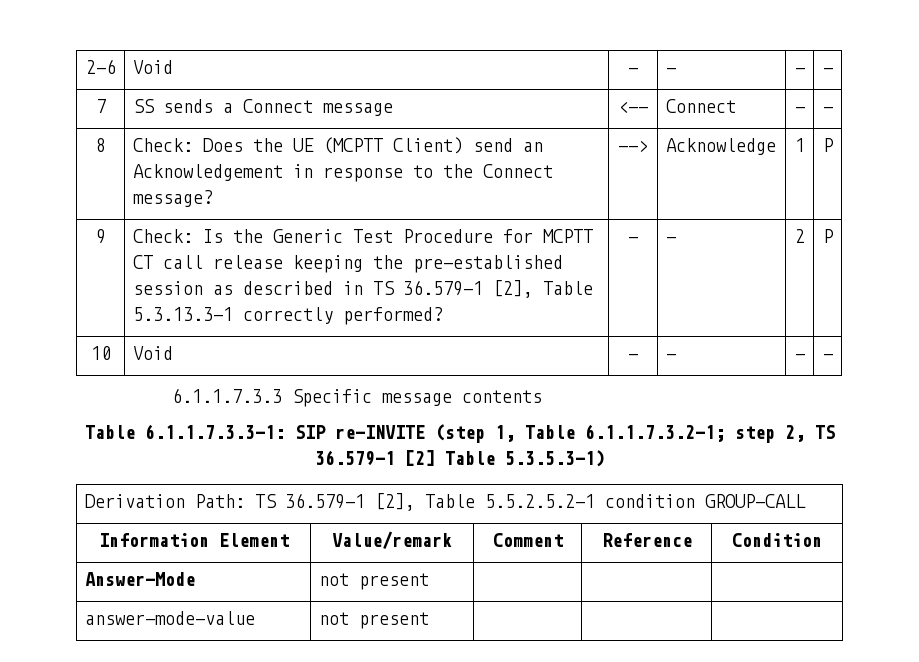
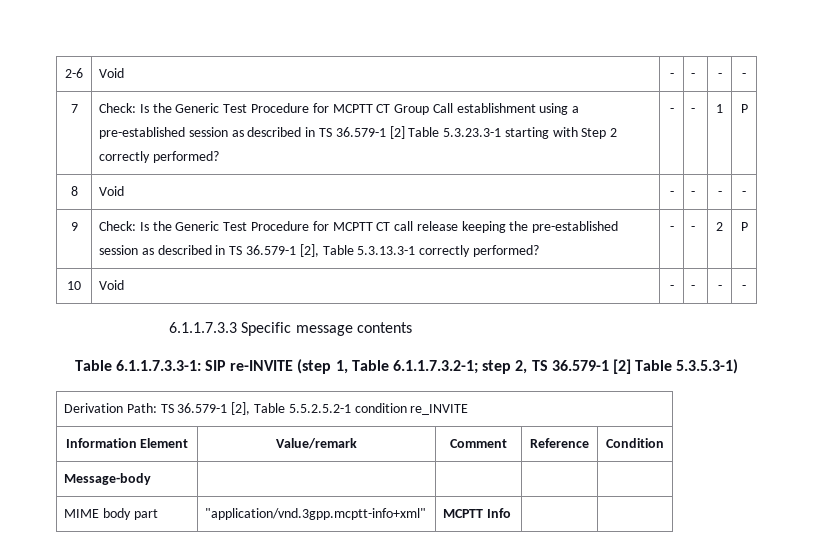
[132,99,393,116] [618,101,648,113] [665,99,736,113] [794,107,805,113] [822,107,833,113] [95,138,106,152] [132,137,543,154] [132,164,553,182] [132,190,213,207] [618,140,648,152] [665,138,776,155] [794,138,805,152] [822,138,834,152] SS sends a Connect message | <-- | Connect | - | - // 8 | Check: Does the UE (MCPTT Client) send an Acknowledgement in response to the Connect message? | --> | Acknowledge | 1 | P -> [99,103,580,115] [99,126,618,139] [99,151,219,163] [669,108,674,113] [691,108,696,113] [716,104,723,113] [740,104,748,113] [70,186,78,196] [99,186,125,196] [669,191,674,196] [691,191,696,196] [717,191,722,196] [742,191,746,196] Check: Is the Generic Test Procedure for MCPTT CT Group Call establishment using a pre-established session as described in TS 36.579-1 [2] Table 5.3.23.3-1 starting with Step 2 correctly performed? | - | - | 1 | P // 8 | Void | - | - | - | -
[704,494,806,508] GROUP-CALL -> [410,404,469,415] re_INVITE
[84,572,195,586] [318,573,429,590] [84,611,255,625] [318,612,429,629] Answer-Mode | not present | | | // answer-mode-value | not present | -> [64,473,152,485] [64,508,158,520] [205,508,427,520] [443,508,511,518] Message-body | | | | // MIME body part | "application/vnd.3gpp.mcptt-info+xml" | MCPTT Info

